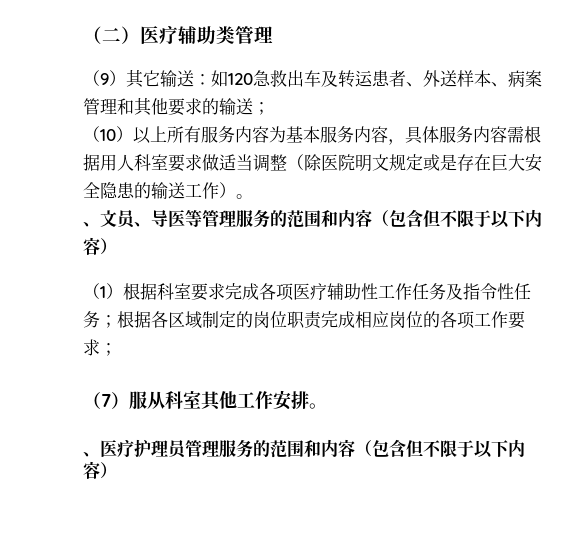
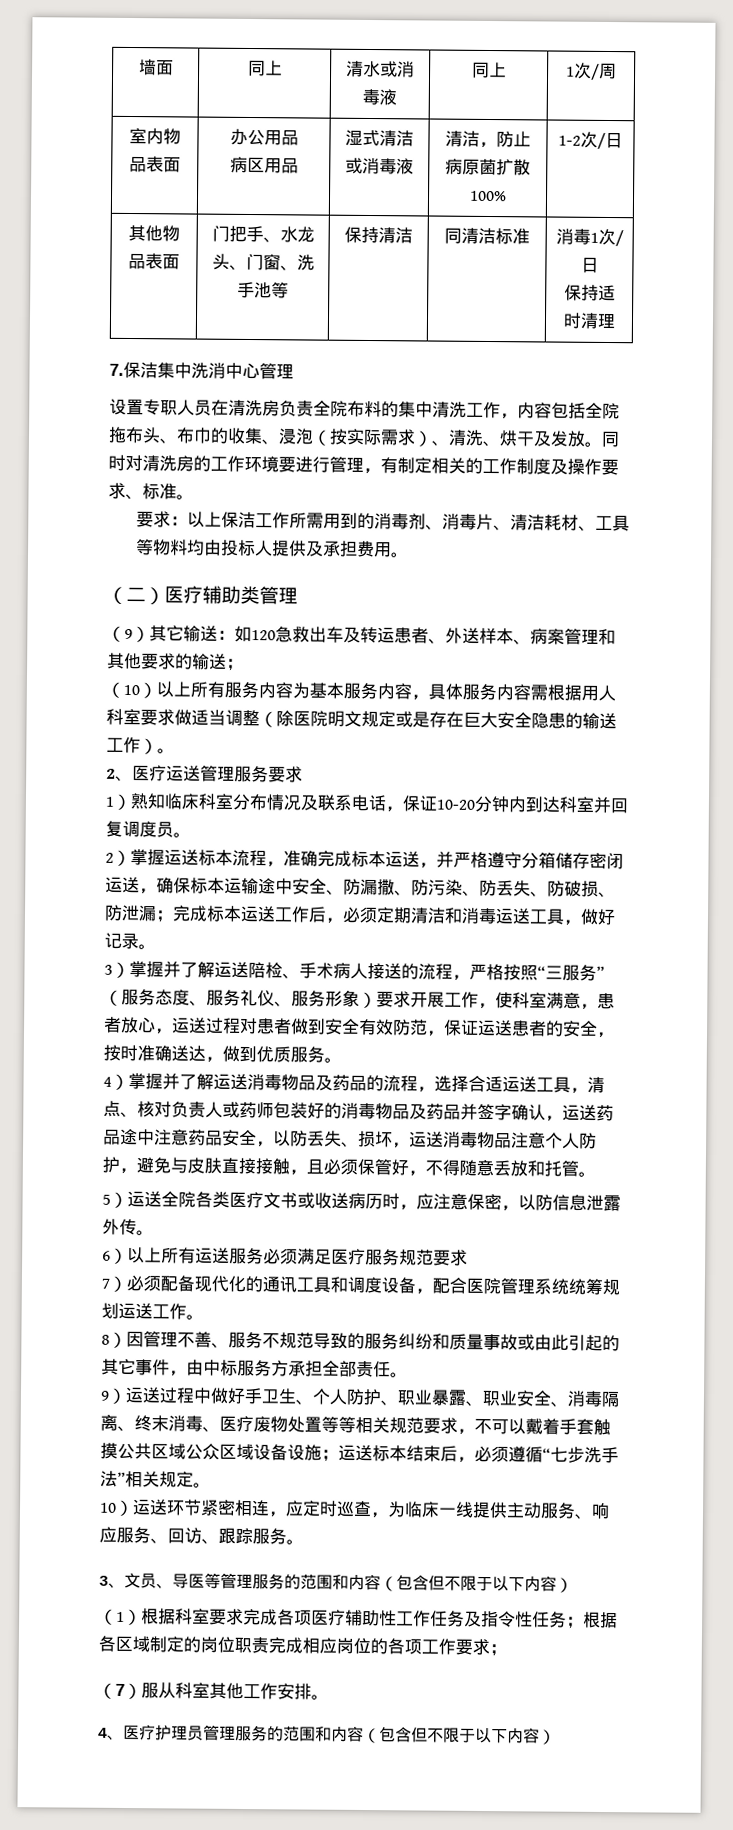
(83, 35) none -> [138,59,174,76] [247,59,283,77] [346,60,415,78] [362,88,397,106] [471,61,507,78] [566,62,617,80] [129,127,181,145] [129,155,181,173] [229,128,299,146] [229,156,299,174] [345,129,414,147] [345,157,414,175] [445,130,531,149] [445,158,531,176] [468,190,507,202] [558,131,623,149] [128,224,180,242] [128,252,180,270] [211,225,315,243] [211,253,315,271] [237,281,289,299] [344,226,413,244] [444,227,530,245] [555,228,624,247] [580,256,599,273] [563,284,616,302] [562,312,616,329] [109,361,294,380] [109,398,620,420] [108,426,620,448] [108,454,619,476] [108,482,194,500] [135,511,630,532] [135,539,409,558] 墙面 | 同上 | 清水或消毒液 | 同上 | 1次/周 // 室内物品表面 | 办公用品 // 病区用品 | 湿式清洁或消毒液 | 清洁，防止病原菌扩散100% | 1-2次/日 // 其他物品表面 | 门把手、水龙头、门窗、洗手池等 | 保持清洁 | 同清洁标准 | 消毒1次/日 // 保持适时清理 // 7.保洁集中洗消中心管理 // 设置专职人员在清洗房负责全院布料的集中清洗工作，内容包括全院拖布头、布巾的收集、浸泡（按实际需求）、清洗、烘干及发放。同时对清洗房的工作环境要进行管理，有制定相关的工作制度及操作要求、标准。 // 要求：以上保洁工作所需用到的消毒剂、消毒片、清洁耗材、工具等物料均由投标人提供及承担费用。 //
(253, 196) none -> [106,765,303,783] [105,793,628,814] [105,820,191,838] [105,849,624,870] [105,876,616,898] [104,904,616,926] [104,932,156,950] [104,961,605,981] [104,988,615,1010] [104,1016,615,1039] [103,1044,342,1063] [103,1073,605,1094] [103,1100,614,1122] [103,1128,597,1149] [102,1156,596,1177] [102,1191,621,1212] [102,1218,154,1236] [102,1247,468,1266] [101,1275,620,1296] [101,1302,204,1320] [101,1331,620,1352] [101,1358,408,1378] [100,1387,620,1408] [100,1414,611,1436] [100,1442,619,1464] [100,1470,211,1488] [99,1499,610,1520] [99,1526,304,1545] [99,1575,109,1586] 2、医疗运送管理服务要求 // 1）熟知临床科室分布情况及联系电话，保证10-20分钟内到达科室并回复调度员。 // 2）掌握运送标本流程，准确完成标本运送，并严格遵守分箱储存密闭运送，确保标本运输途中安全、防漏撒、防污染、防丢失、防破损、防泄漏；完成标本运送工作后，必须定期清洁和消毒运送工具，做好记录。 // 3）掌握并了解运送陪检、手术病人接送的流程，严格按照“三服务”（服务态度、服务礼仪、服务形象）要求开展工作，使科室满意，患者放心，运送过程对患者做到安全有效防范，保证运送患者的安全，按时准确送达，做到优质服务。 // 4）掌握并了解运送消毒物品及药品的流程，选择合适运送工具，清点、核对负责人或药师包装好的消毒物品及药品并签字确认，运送药品途中注意药品安全，以防丢失、损坏，运送消毒物品注意个人防护，避免与皮肤直接接触，且必须保管好，不得随意丢放和托管。 // 5）运送全院各类医疗文书或收送病历时，应注意保密，以防信息泄露外传。 // 6）以上所有运送服务必须满足医疗服务规范要求 // 7）必须配备现代化的通讯工具和调度设备，配合医院管理系统统筹规划运送工作。 // 8）因管理不善、服务不规范导致的服务纠纷和质量事故或由此引起的其它事件，由中标服务方承担全部责任。 // 9）运送过程中做好手卫生、个人防护、职业暴露、职业安全、消毒隔离、终末消毒、医疗废物处置等等相关规范要求，不可以戴着手套触摸公共区域公众区域设备设施；运送标本结束后，必须遵循“七步洗手法”相关规定。 // 10）运送环节紧密相连，应定时巡查，为临床一线提供主动服务、响应服务、回访、跟踪服务。 // 3
(327, 406) none -> [98,1727,108,1738] 4

